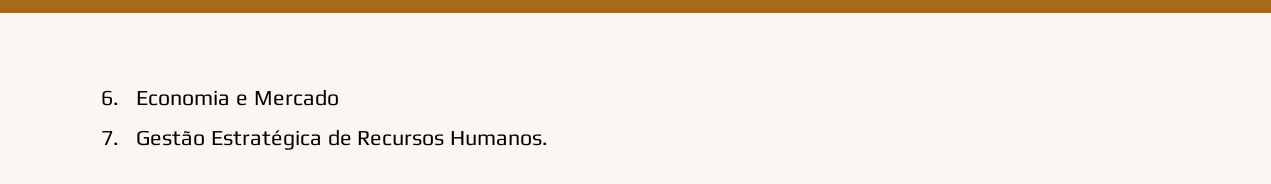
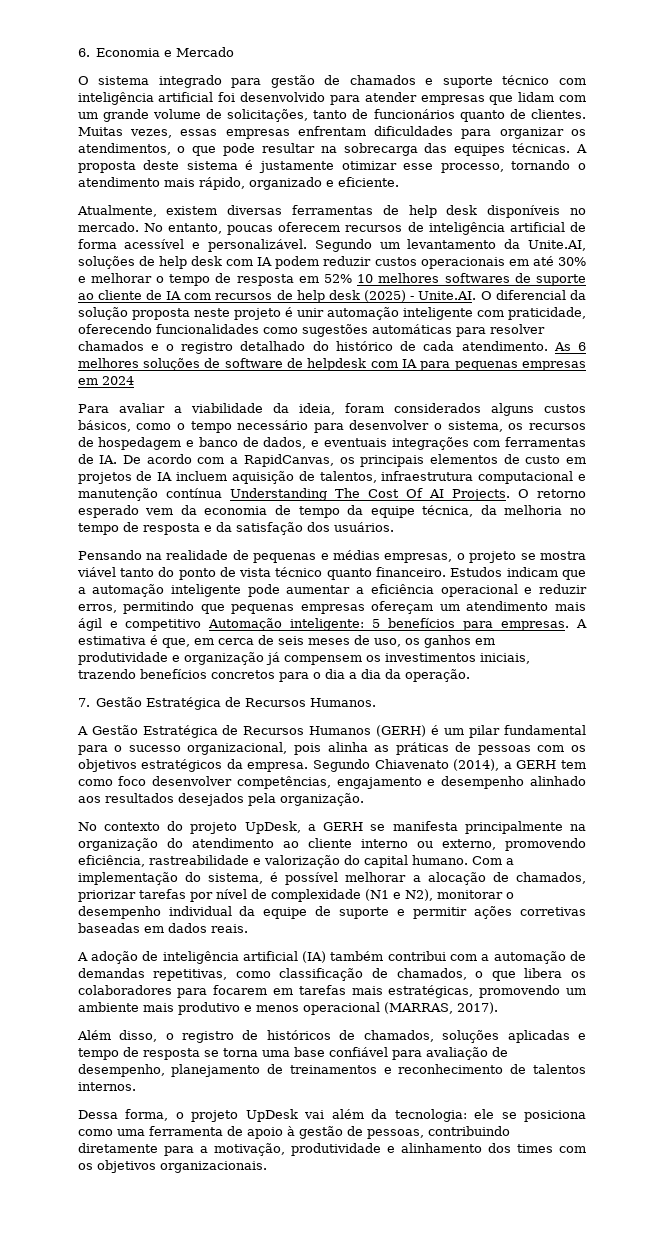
(339, 97) none -> [77,75,586,88] [77,92,586,105] [77,109,586,122] [77,126,586,139] [77,143,587,156] [77,160,586,173] [77,177,399,190] [76,205,586,218] [77,222,586,235] [77,239,586,252] [77,256,586,269] [77,273,586,286] [77,290,586,303] [77,307,586,320] [77,324,545,337] [77,341,587,354] [77,358,586,371] [77,376,134,385] [77,403,586,416] [77,420,586,433] [77,437,586,450] [77,454,587,467] [77,471,586,484] [77,488,586,501] [77,505,586,518] [77,522,394,535] [77,550,586,563] [76,567,586,580] [77,584,587,597] [77,601,586,614] [77,618,588,631] [77,635,495,648] [77,652,530,665] [77,669,470,682] // O sistema integrado para gestão de chamados e suporte técnico com inteligência artificial foi desenvolvido para atender empresas que lidam com um grande volume de solicitações, tanto de funcionários quanto de clientes. Muitas vezes, essas empresas enfrentam dificuldades para organizar os atendimentos, o que pode resultar na sobrecarga das equipes técnicas. A proposta deste sistema é justamente otimizar esse processo, tornando o atendimento mais rápido, organizado e eficiente. // Atualmente, existem diversas ferramentas de help desk disponíveis no mercado. No entanto, poucas oferecem recursos de inteligência artificial de forma acessível e personalizável. Segundo um levantamento da Unite.AI, soluções de help desk com IA podem reduzir custos operacionais em até 30% e melhorar o tempo de resposta em 52% 10 melhores softwares de suporte ao cliente de IA com recursos de help desk (2025) - Unite.AI. O diferencial da solução proposta neste projeto é unir automação inteligente com praticidade, oferecendo funcionalidades como sugestões automáticas para resolver chamados e o registro detalhado do histórico de cada atendimento. As 6 melhores soluções de software de helpdesk com IA para pequenas empresas em 2024 // Para avaliar a viabilidade da ideia, foram considerados alguns custos básicos, como o tempo necessário para desenvolver o sistema, os recursos de hospedagem e banco de dados, e eventuais integrações com ferramentas de IA. De acordo com a RapidCanvas, os principais elementos de custo em projetos de IA incluem aquisição de talentos, infraestrutura computacional e manutenção contínua Understanding The Cost Of AI Projects. O retorno esperado vem da economia de tempo da equipe técnica, da melhoria no tempo de resposta e da satisfação dos usuários. // Pensando na realidade de pequenas e médias empresas, o projeto se mostra viável tanto do ponto de vista técnico quanto financeiro. Estudos indicam que a automação inteligente pode aumentar a eficiência operacional e reduzir erros, permitindo que pequenas empresas ofereçam um atendimento mais ágil e competitivo Automação inteligente: 5 benefícios para empresas. A estimativa é que, em cerca de seis meses de uso, os ganhos em produtividade e organização já compensem os investimentos iniciais, trazendo benefícios concretos para o dia a dia da operação.
(549, 138) none -> [76,725,587,738] [77,742,586,755] [77,759,586,772] [77,776,586,789] [77,793,364,806] [77,821,586,834] [77,838,586,851] [77,855,514,868] [77,872,586,885] [77,889,514,902] [77,906,587,919] [77,923,248,933] [76,951,586,964] [77,968,586,981] [77,985,586,998] [77,1002,498,1015] [76,1030,586,1043] [77,1047,508,1060] [77,1064,586,1077] [77,1082,136,1091] [77,1109,586,1122] [77,1126,510,1139] [77,1143,586,1156] [77,1160,267,1173] // A Gestão Estratégica de Recursos Humanos (GERH) é um pilar fundamental para o sucesso organizacional, pois alinha as práticas de pessoas com os objetivos estratégicos da empresa. Segundo Chiavenato (2014), a GERH tem como foco desenvolver competências, engajamento e desempenho alinhado aos resultados desejados pela organização. // No contexto do projeto UpDesk, a GERH se manifesta principalmente na organização do atendimento ao cliente interno ou externo, promovendo eficiência, rastreabilidade e valorização do capital humano. Com a implementação do sistema, é possível melhorar a alocação de chamados, priorizar tarefas por nível de complexidade (N1 e N2), monitorar o desempenho individual da equipe de suporte e permitir ações corretivas baseadas em dados reais. // A adoção de inteligência artificial (IA) também contribui com a automação de demandas repetitivas, como classificação de chamados, o que libera os colaboradores para focarem em tarefas mais estratégicas, promovendo um ambiente mais produtivo e menos operacional (MARRAS, 2017). // Além disso, o registro de históricos de chamados, soluções aplicadas e tempo de resposta se torna uma base confiável para avaliação de desempenho, planejamento de treinamentos e reconhecimento de talentos internos. // Dessa forma, o projeto UpDesk vai além da tecnologia: ele se posiciona como uma ferramenta de apoio à gestão de pessoas, contribuindo diretamente para a motivação, produtividade e alinhamento dos times com os objetivos organizacionais.

